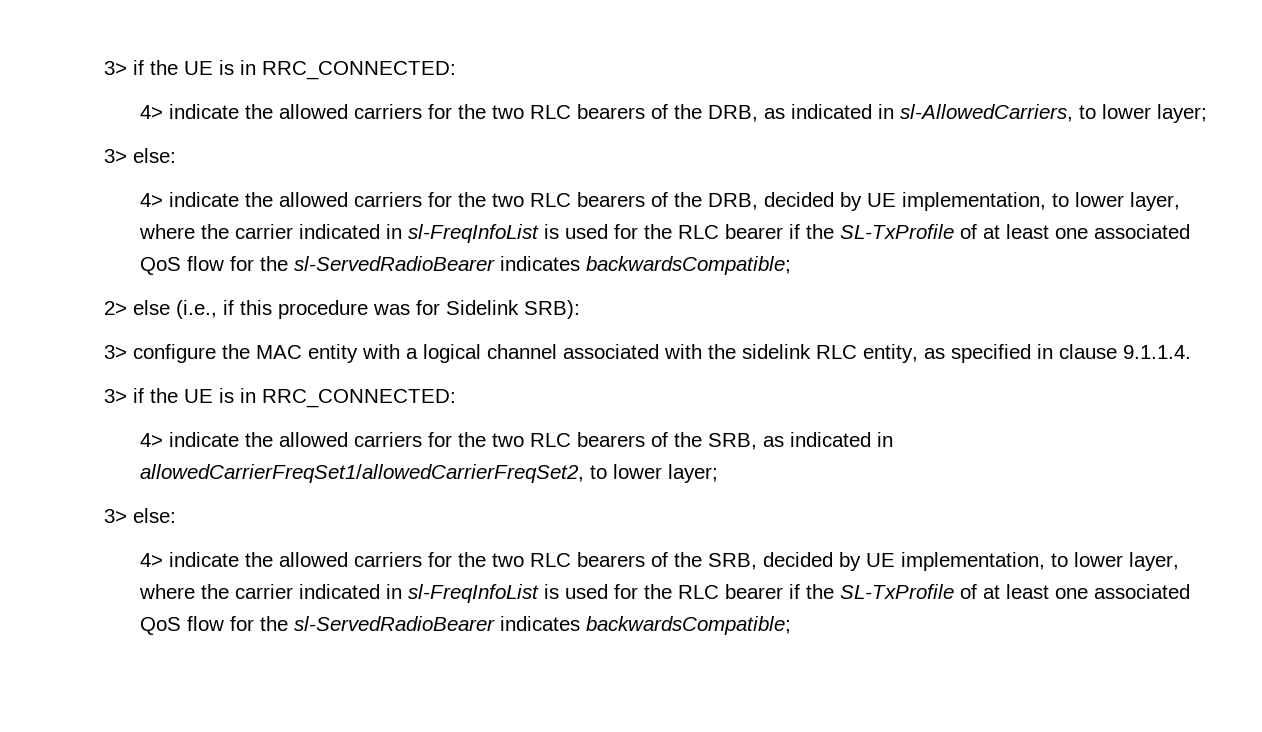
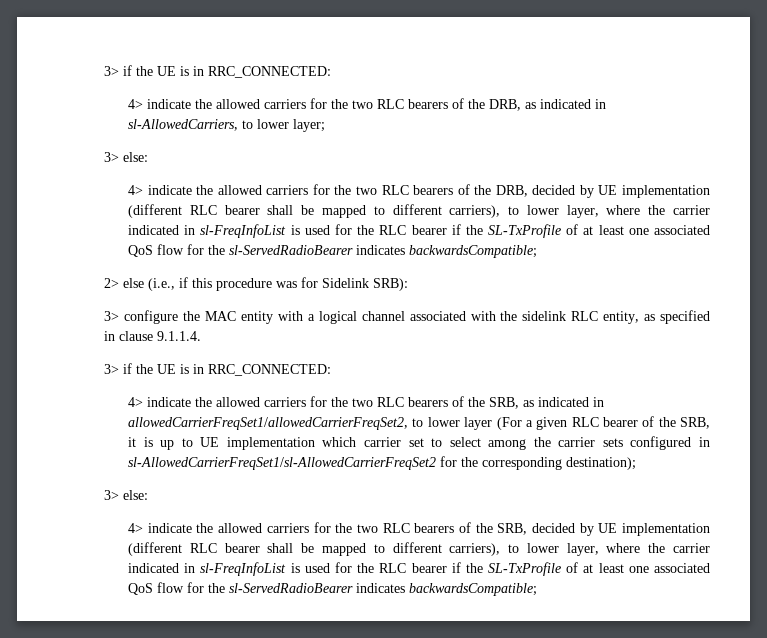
[902,192,1047,211] implementation, -> [622,185,711,198] [128,204,501,218] implementation (different RLC bearer shall be mapped to different carriers),
[668,464,719,483] layer; -> [464,416,711,430] [128,436,711,450] [128,456,637,470] layer (For a given RLC bearer of the SRB, it is up to UE implementation which carrier set to select among the carrier sets configured in sl-AllowedCarrierFreqSet1/sl-AllowedCarrierFreqSet2 for the corresponding destination);
[901,552,1046,571] implementation, -> [622,523,711,536] [128,542,501,556] implementation (different RLC bearer shall be mapped to different carriers),

